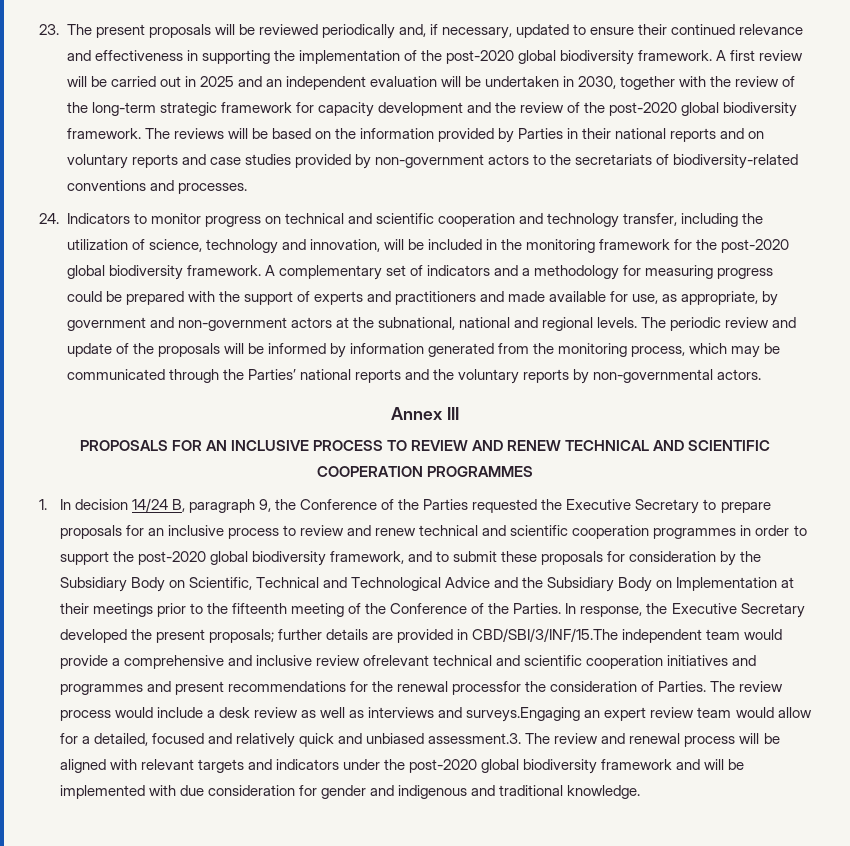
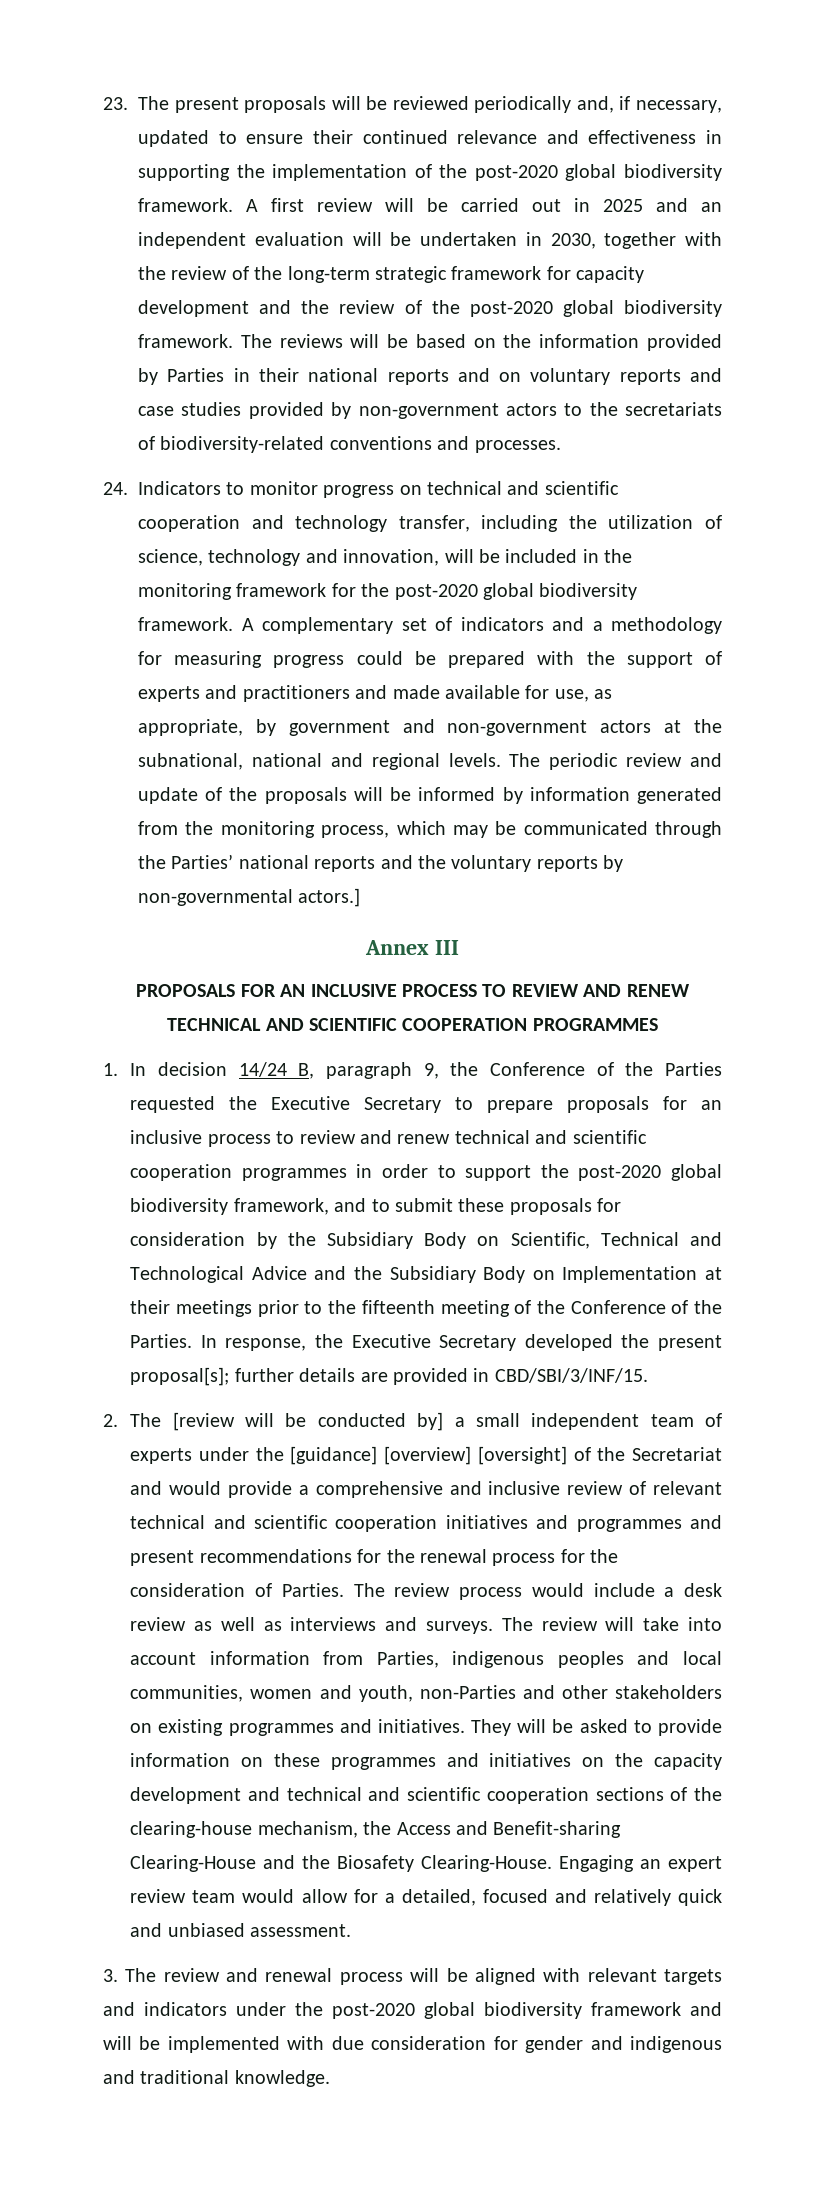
[717,369,762,380] actors. -> [298,888,361,907] actors.]
[208,629,274,643] proposals; -> [130,1367,230,1386] proposal[s];
[472,628,741,643] CBD/SBI/3/INF/15.The independent team -> [494,1368,648,1383] [103,1412,723,1431] [130,1446,722,1465] [130,1481,163,1495] CBD/SBI/3/INF/15. // 2. The [review will be conducted by] a small independent team of experts under the [guidance] [overview] [oversight] of the Secretariat and
[363,655,430,666] ofrelevant -> [629,1481,723,1495] of relevant
[452,681,522,695] processfor -> [492,1549,585,1566] process for
[466,707,581,722] surveys.Engaging -> [426,1617,722,1634] [130,1651,722,1668] [130,1685,722,1702] [130,1719,722,1736] [130,1753,722,1770] [130,1787,722,1804] [130,1821,622,1838] [130,1855,635,1872] surveys. The review will take into account information from Parties, indigenous peoples and local communities, women and youth, non-Parties and other stakeholders on existing programmes and initiatives. They will be asked to provide information on these programmes and initiatives on the capacity development and technical and scientific cooperation sections of the clearing-house mechanism, the Access and Benefit-sharing Clearing-House and the Biosafety Clearing-House. Engaging
[428,733,522,744] assessment.3. -> [250,1924,352,1937] [103,1969,118,1982] assessment. // 3.

